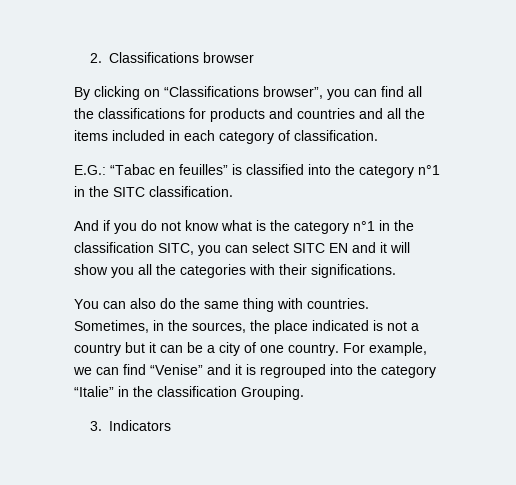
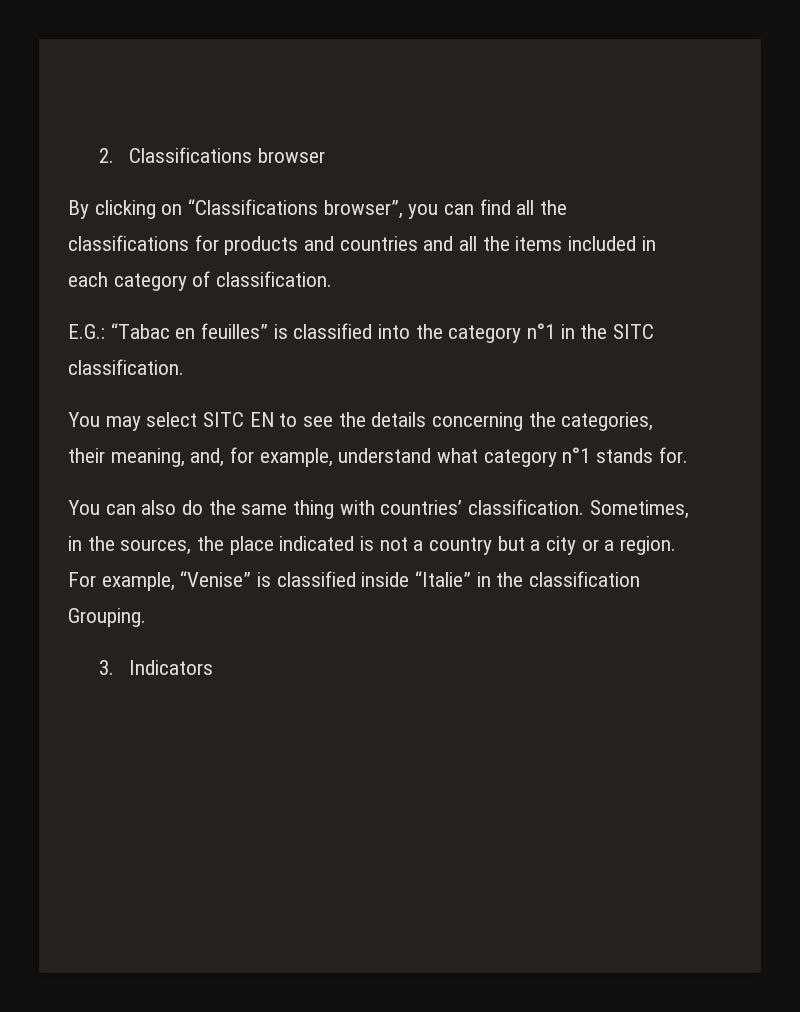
[74,220,414,234] [74,242,410,256] [74,264,396,278] And if you do not know what is the category n°1 in the classification SITC, you can select SITC EN and it will show you all the categories with their significations. -> [68,412,654,431] [68,447,688,467] You may select SITC EN to see the details concerning the categories, their meaning, and, for example, understand what category n°1 stands for.
[307,298,369,309] countries. -> [380,499,585,515] countries’ classification.
[149,342,427,356] [73,364,436,378] it can be a city of one country. For example, we can find “Venise” and it is regrouped into the category -> [530,536,677,555] [68,571,410,591] a city or a region. For example, “Venise” is classified inside

